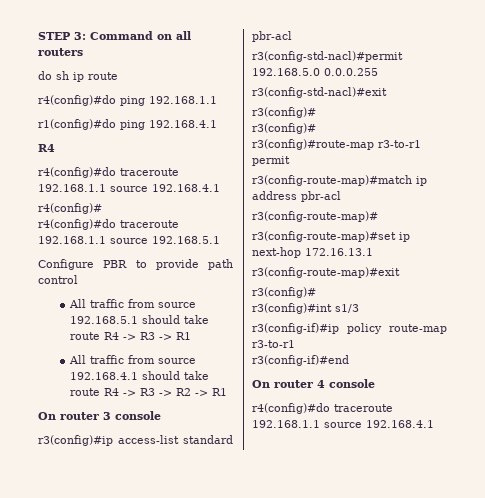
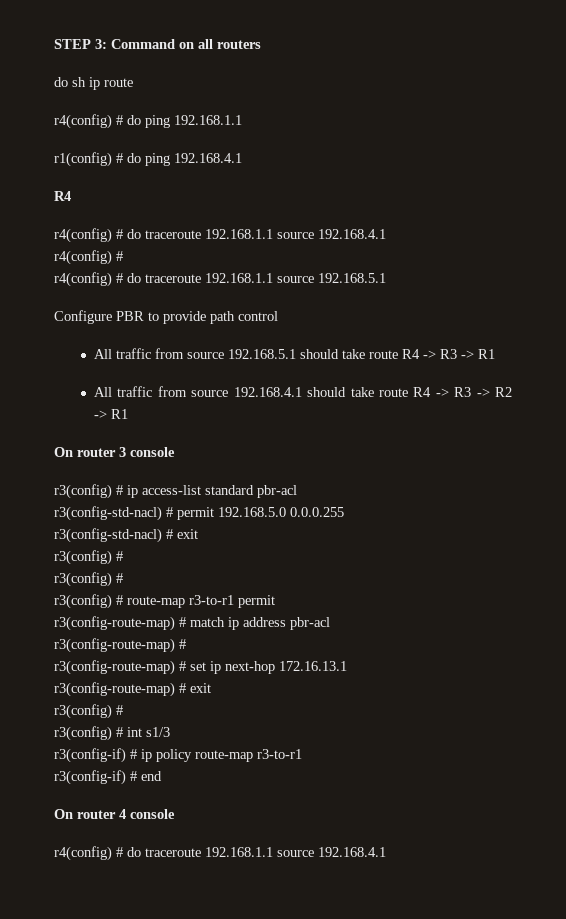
[38,95,116,106] r4(config)#do -> [54,114,141,129] r4(config) # do
[38,119,116,130] r1(config)#do -> [54,152,141,167] r1(config) # do
[38,167,116,178] r4(config)#do -> [54,228,141,243] r4(config) # do
[38,203,102,214] [38,219,116,230] r4(config)# // r4(config)#do -> [54,250,123,265] [54,272,141,287] r4(config) # // r4(config) # do
[38,435,113,446] r3(config)#ip -> [54,484,138,499] r3(config) # ip
[252,51,403,62] r3(config-std-nacl)#permit -> [54,506,214,521] r3(config-std-nacl) # permit
[252,87,387,98] [252,107,316,118] [252,123,316,134] [252,139,374,150] r3(config-std-nacl)#exit // r3(config)# // r3(config)# // r3(config)#route-map -> [54,528,198,543] [54,550,123,565] [54,572,123,587] [54,594,185,609] r3(config-std-nacl) # exit // r3(config) # // r3(config) # // r3(config) # route-map
[252,175,412,186] r3(config-route-map)#match -> [54,616,225,631] r3(config-route-map) # match
[252,211,378,222] [252,231,410,242] [252,247,373,258] [252,267,400,278] [252,287,316,298] [252,303,359,314] [252,323,339,334] r3(config-route-map)# // r3(config-route-map)#set ip next-hop 172.16.13.1 // r3(config-route-map)#exit // r3(config)# // r3(config)#int s1/3 // r3(config-if)#ip -> [54,638,186,653] [54,660,347,675] [54,682,211,697] [54,704,123,719] [54,726,170,741] [54,748,152,763] r3(config-route-map) # // r3(config-route-map) # set ip next-hop 172.16.13.1 // r3(config-route-map) # exit // r3(config) # // r3(config) # int s1/3 // r3(config-if) # ip
[252,355,349,366] r3(config-if)#end -> [54,770,162,785] r3(config-if) # end
[252,403,330,414] r4(config)#do -> [54,846,141,861] r4(config) # do

